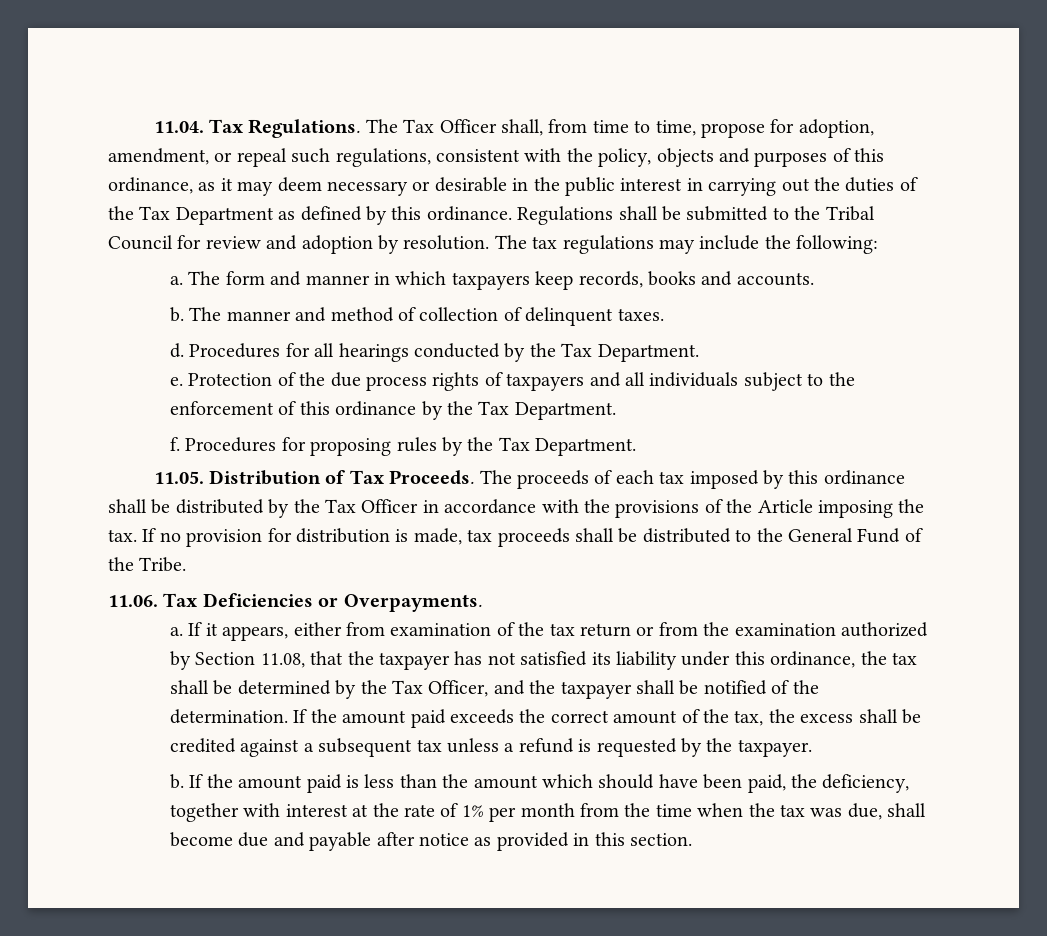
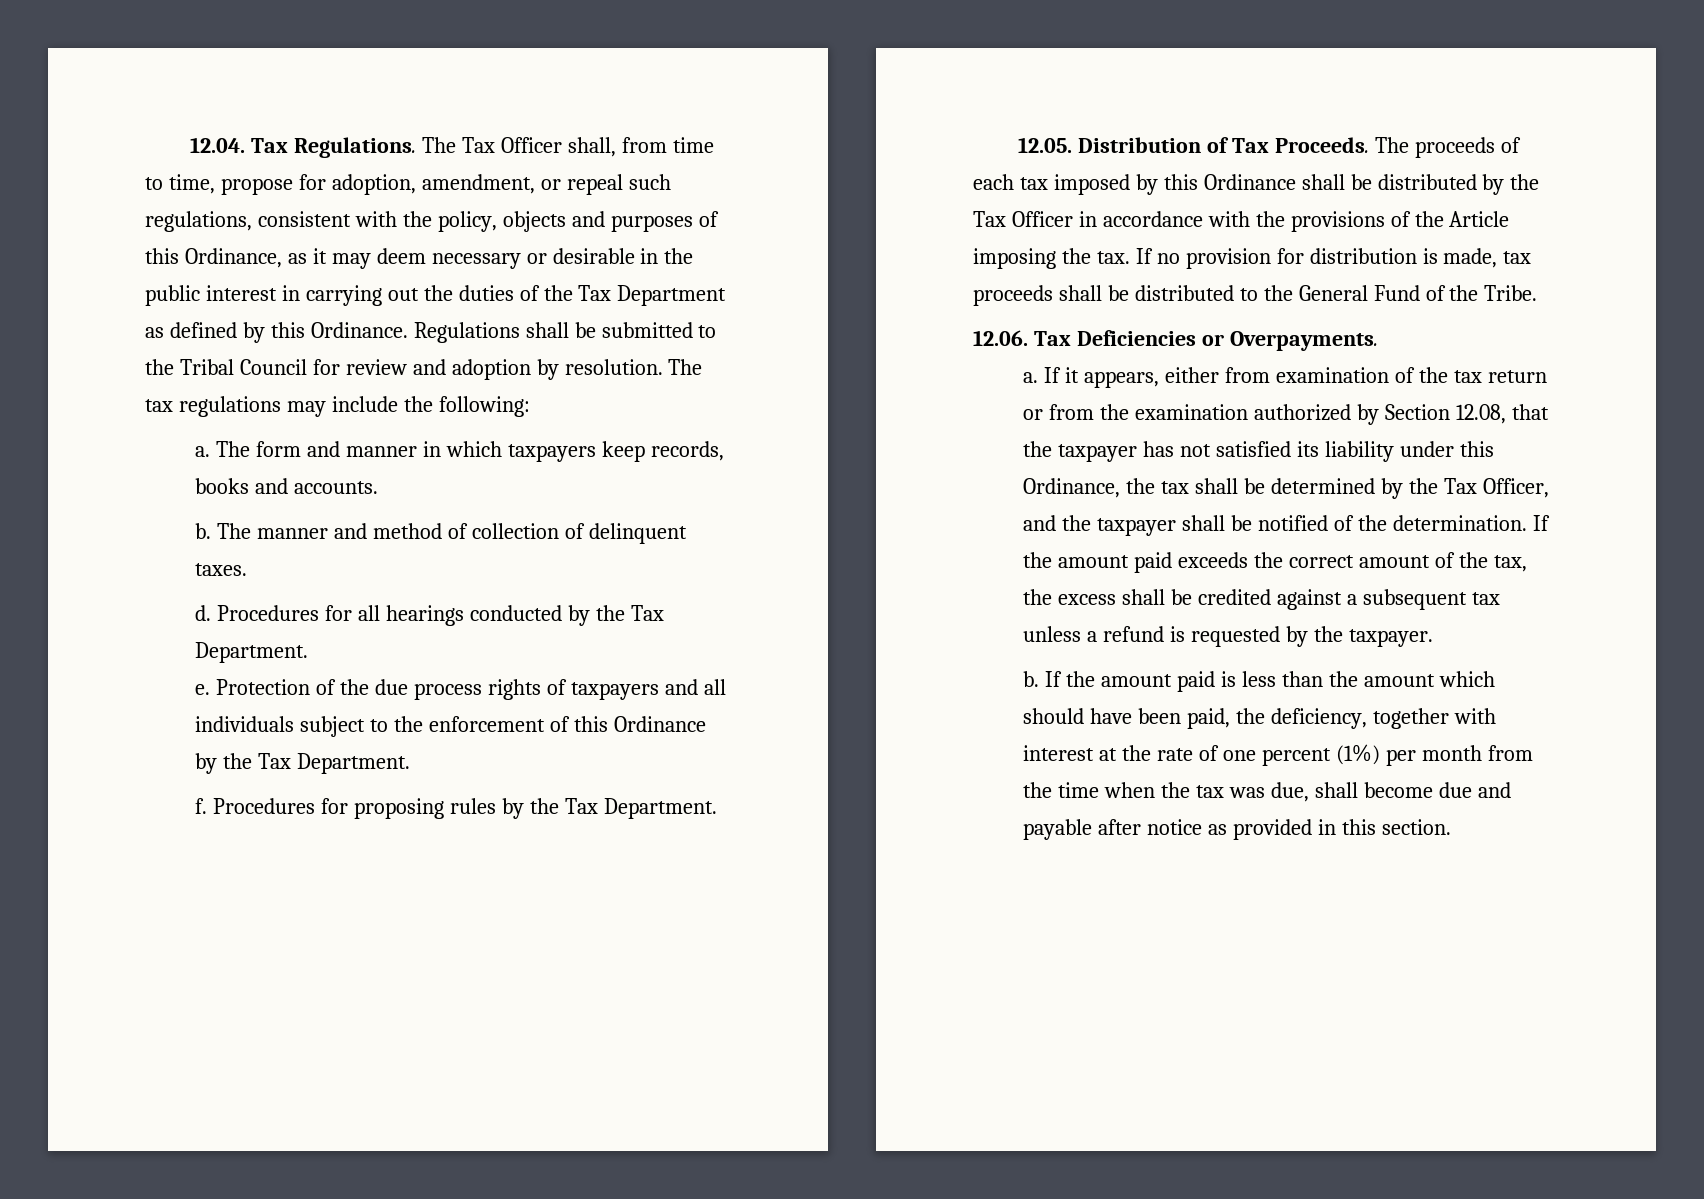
[153,121,204,133] 11.04. -> [190,137,246,153] 12.04.
[108,177,193,194] ordinance, -> [184,248,282,268] Ordinance,
[426,206,512,221] ordinance. -> [310,322,408,338] Ordinance.
[335,401,417,416] ordinance -> [613,716,706,732] Ordinance
[153,471,204,484] 11.05. -> [1018,137,1073,153] 12.05.
[823,470,905,485] ordinance -> [1203,174,1296,190] Ordinance
[108,595,158,607] 11.06. -> [973,330,1028,346] 12.06.
[260,653,305,668] 11.08, -> [1455,404,1506,424] 12.08,
[770,651,856,668] ordinance, -> [1023,478,1121,498] Ordinance,
[461,805,484,817] 1% -> [1222,744,1380,766] one percent (1%)

